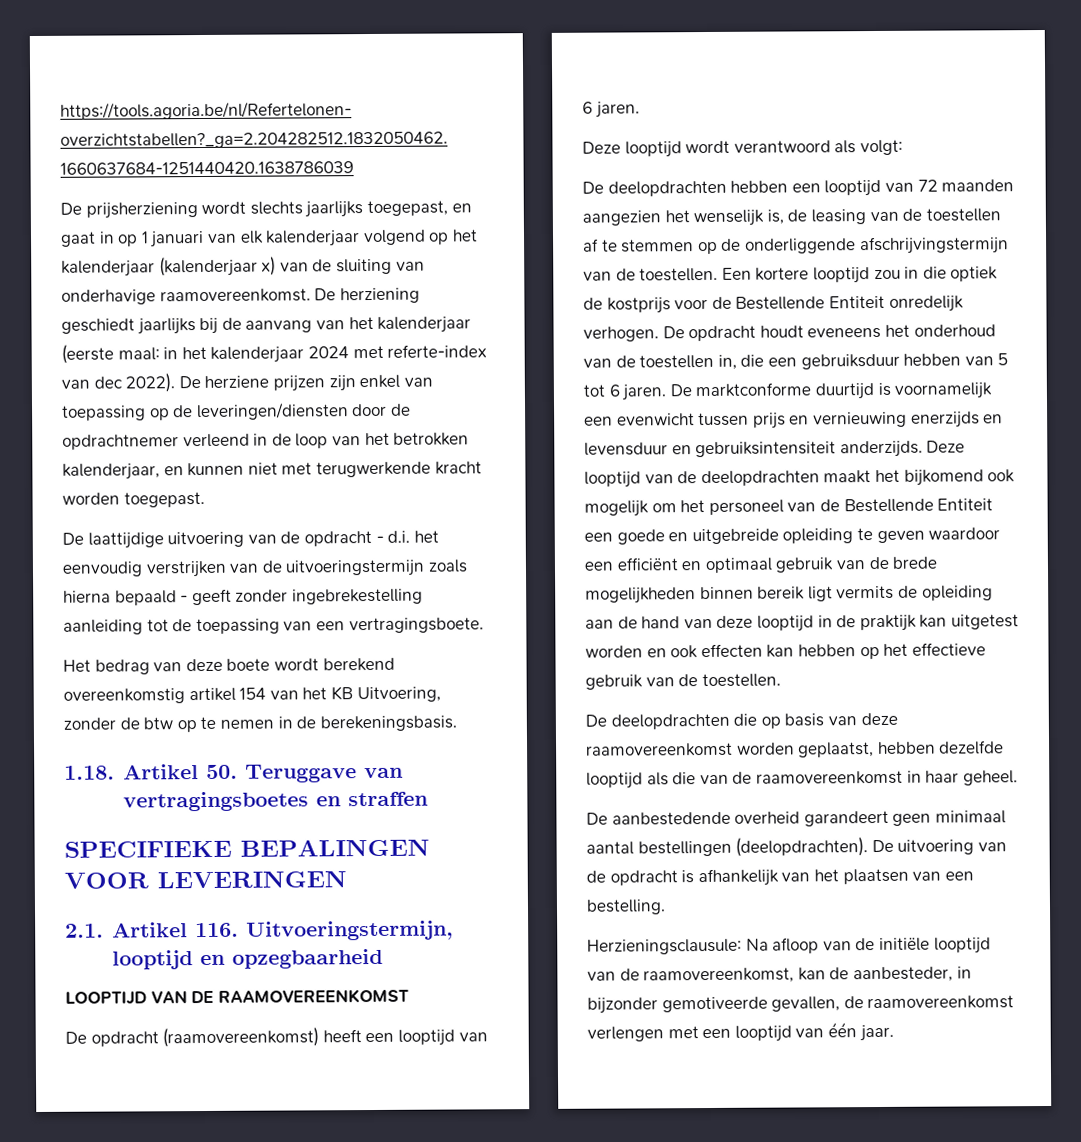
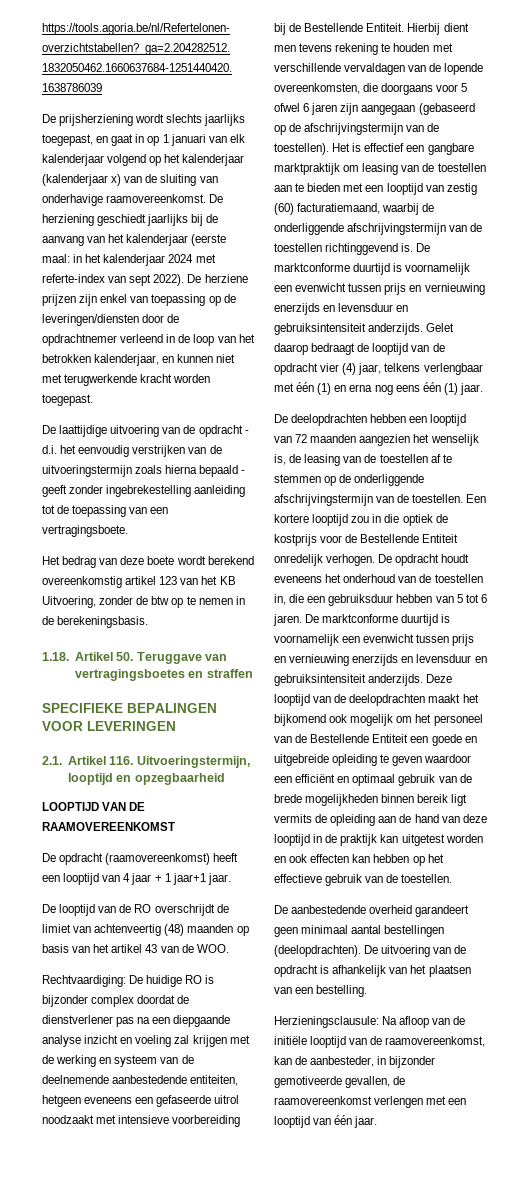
[93,376,122,389] dec -> [129,274,152,286] sept
[239,687,267,700] 154 -> [159,576,178,585] 123
[582,101,640,118] [582,139,903,158] 6 jaren. // Deze looptijd wordt verantwoord als volgt: -> [123,873,231,885] [42,904,229,916] [42,924,249,936] [42,944,229,953] [42,975,215,987] [42,995,190,1007] [42,1015,231,1027] [42,1035,250,1047] [42,1055,194,1067] [42,1075,239,1086] [42,1095,240,1107] [42,1115,241,1127] [274,23,469,35] [274,43,453,55] [274,63,484,75] [274,83,468,95] [274,103,475,115] [274,123,440,135] [274,143,474,155] [274,163,486,175] [274,183,477,195] [274,203,435,215] [274,223,483,235] [274,243,431,255] [274,263,471,275] [274,283,485,295] [274,303,409,315] [274,323,455,335] [274,343,445,355] [274,363,483,375] [274,382,483,395] 4 jaar + 1 jaar+1 jaar. // De looptijd van de RO overschrijdt de limiet van achtenveertig (48) maanden op basis van het artikel 43 van de WOO. // Rechtvaardiging: De huidige RO is bijzonder complex doordat de dienstverlener pas na een diepgaande analyse inzicht en voeling zal krijgen met de werking en systeem van de deelnemende aanbestedende entiteiten, hetgeen eveneens een gefaseerde uitrol noodzaakt met intensieve voorbereiding bij de Bestellende Entiteit. Hierbij dient men tevens rekening te houden met verschillende vervaldagen van de lopende overeenkomsten, die doorgaans voor 5 ofwel 6 jaren zijn aangegaan (gebaseerd op de afschrijvingstermijn van de toestellen). Het is effectief een gangbare marktpraktijk om leasing van de toestellen aan te bieden met een looptijd van zestig (60) facturatiemaand, waarbij de onderliggende afschrijvingstermijn van de toestellen richtinggevend is. De marktconforme duurtijd is voornamelijk een evenwicht tussen prijs en vernieuwing enerzijds en levensduur en gebruiksintensiteit anderzijds. Gelet daarop bedraagt de looptijd van de opdracht vier (4) jaar, telkens verlengbaar met één (1) en erna nog eens één (1) jaar.
[585,712,898,730] [586,740,1005,758] [586,770,1018,789] // De deelopdrachten die op basis van deze raamovereenkomst worden geplaatst, hebben dezelfde looptijd als die van de raamovereenkomst in haar geheel. -> (453, 878) none

